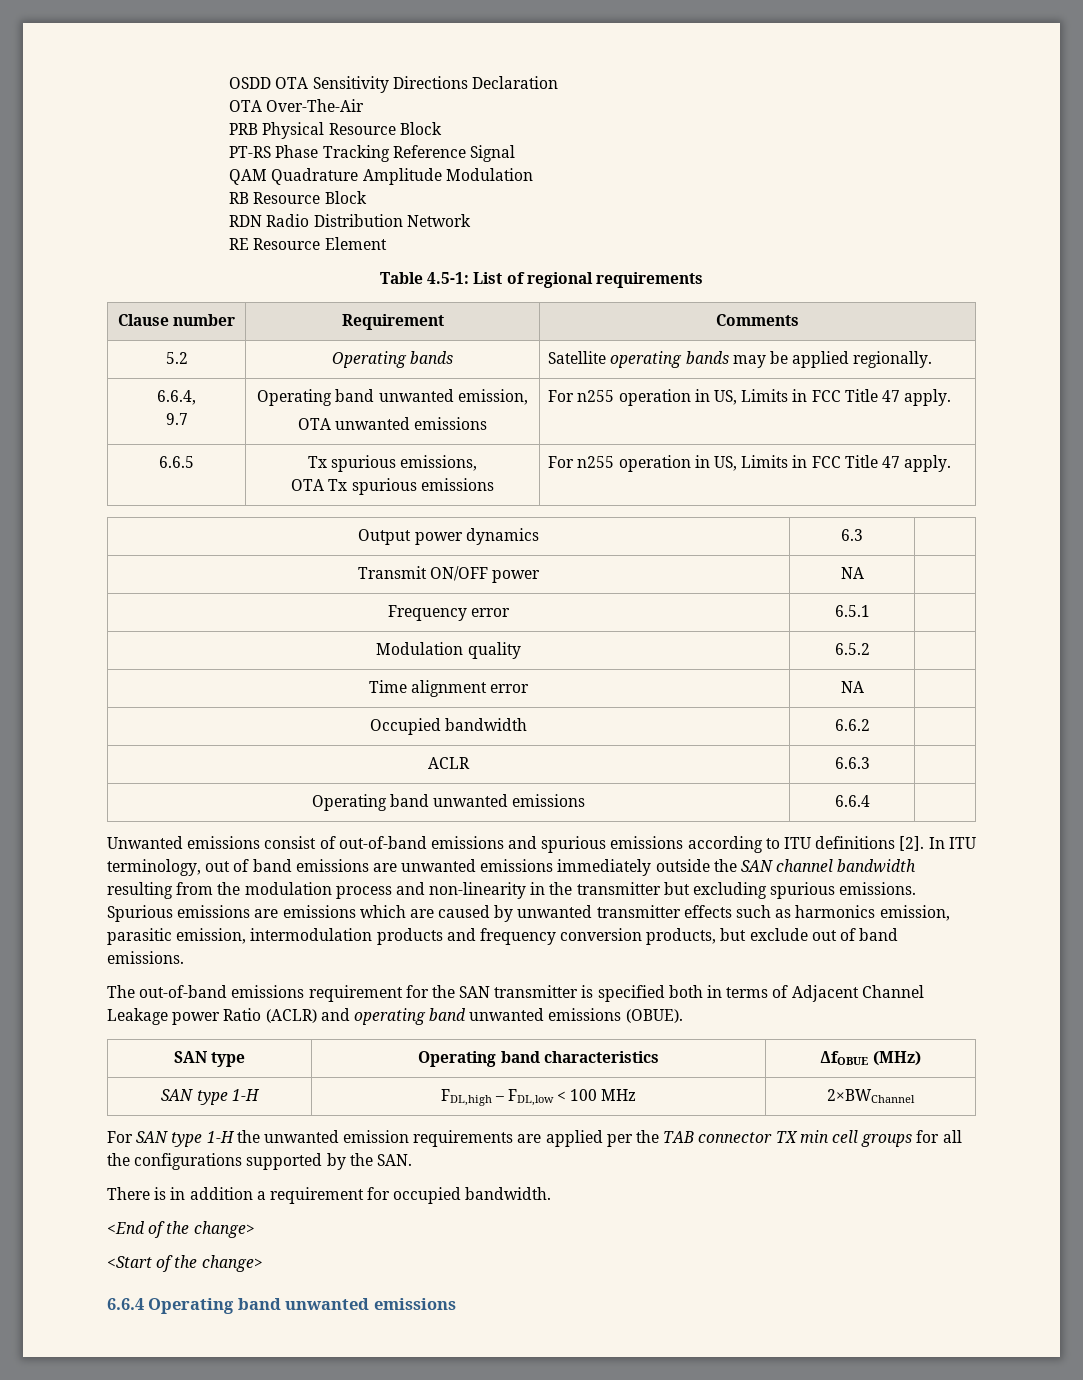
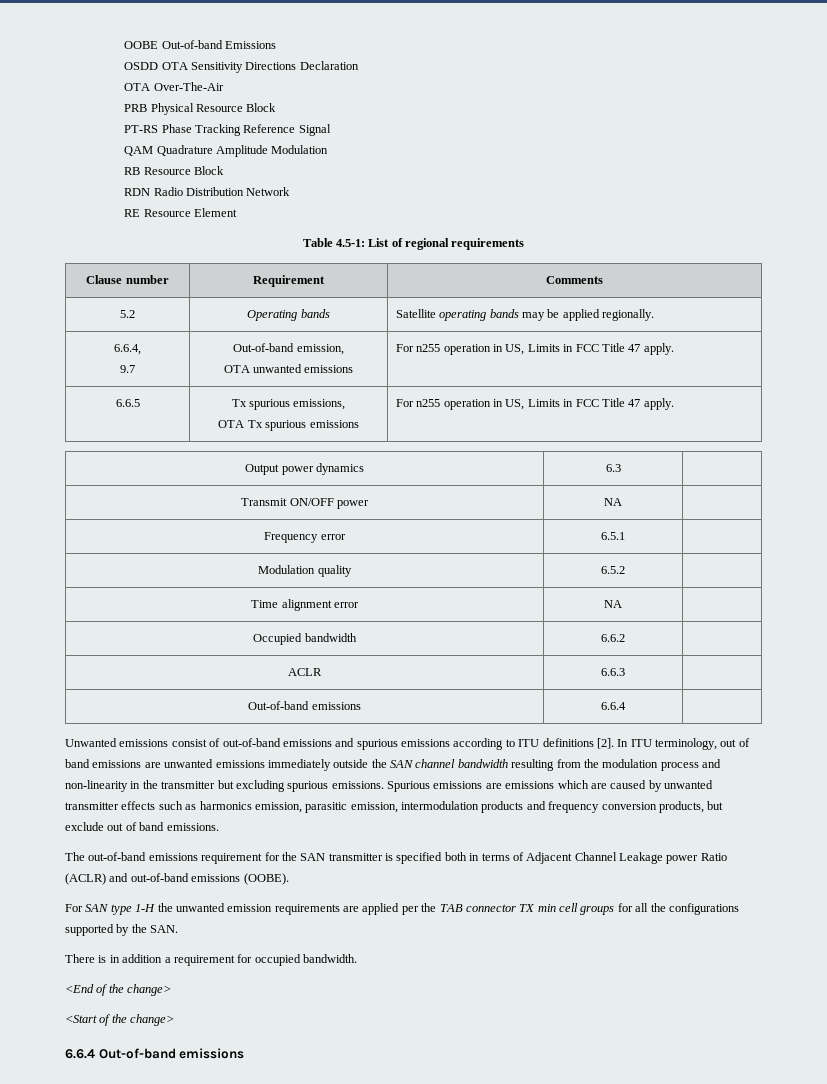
(229, 83) none -> [124,40,277,49] OOBE Out-of-band Emissions //
[257,389,454,406] Operating band unwanted -> [233,343,295,352] Out-of-band
[311,794,509,811] Operating band unwanted -> [248,701,310,710] Out-of-band
[353,1008,683,1025] [173,1051,246,1067] [418,1051,659,1067] [820,1051,921,1066] [161,1089,260,1105] [440,1089,637,1106] [827,1089,915,1103] operating band unwanted emissions (OBUE). // SAN type | Operating band characteristics | ΔfOBUE (MHz) // SAN type 1-H | FDL,high – FDL,low < 100 MHz | 2×BWChannel -> [130,873,289,885] out-of-band emissions (OOBE).
[148,1298,370,1314] Operating band unwanted -> [98,1048,176,1059] Out-of-band

